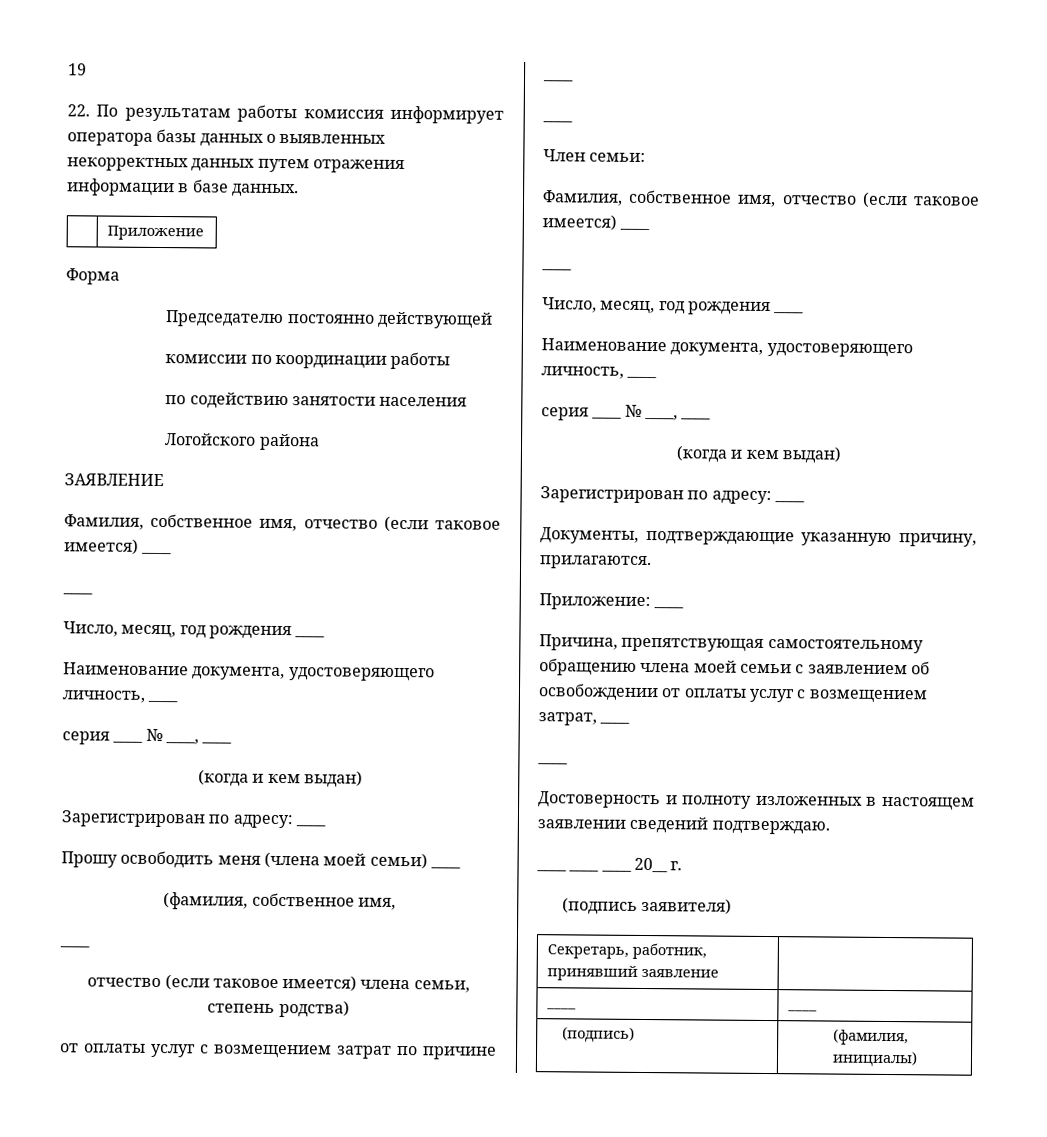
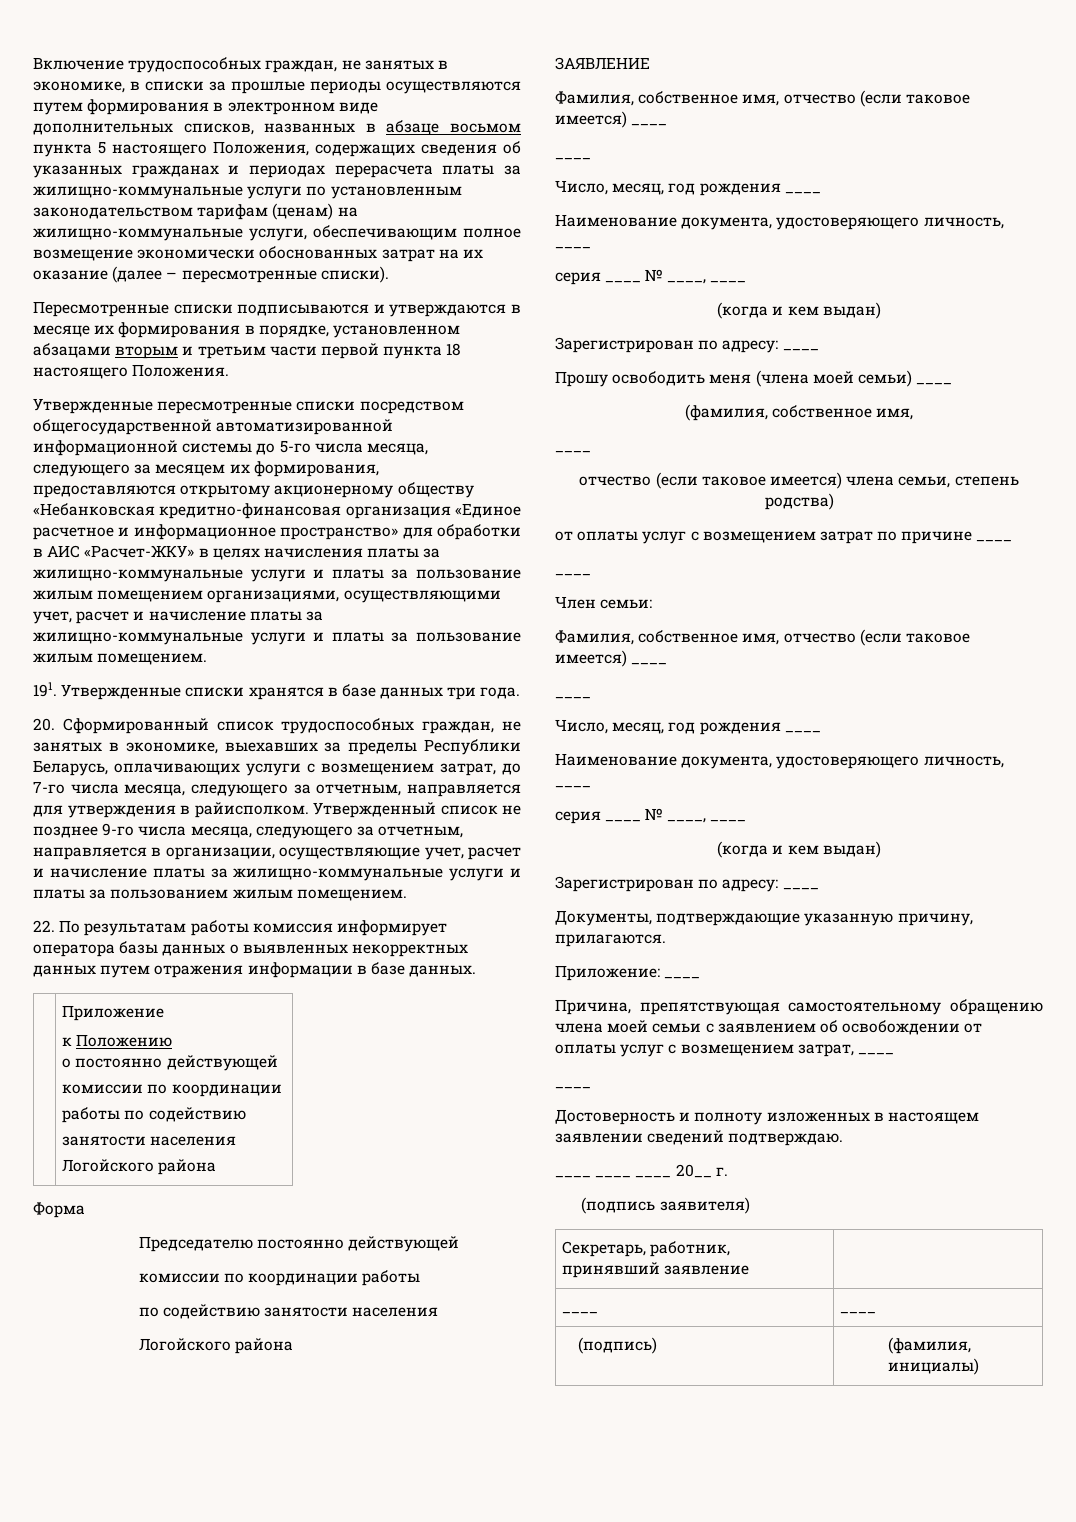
[68,63,87,76] 19 -> [33,57,448,73] [33,81,521,94] [33,99,378,115] [33,120,521,135] [33,141,521,157] [33,165,521,178] [33,186,462,199] [33,203,358,220] [33,225,521,241] [33,246,483,262] [33,266,389,283] [33,301,521,317] [33,322,460,338] [33,343,462,359] [33,364,230,379] [33,398,464,414] [33,419,394,435] [33,440,428,456] [33,461,379,477] [33,482,474,498] [33,503,521,519] [33,524,521,540] [33,545,441,560] [33,569,522,582] [33,590,501,603] [33,611,323,624] [33,632,522,645] [33,653,208,665] [33,682,521,700] [33,718,521,734] [33,739,521,755] [33,760,521,776] [33,781,521,797] [33,802,521,818] [33,823,464,839] [33,847,521,860] [33,868,521,881] [33,889,407,901] Включение трудоспособных граждан, не занятых в экономике, в списки за прошлые периоды осуществляются путем формирования в электронном виде дополнительных списков, названных в абзаце восьмом пункта 5 настоящего Положения, содержащих сведения об указанных гражданах и периодах перерасчета платы за жилищно-коммунальные услуги по установленным законодательством тарифам (ценам) на жилищно-коммунальные услуги, обеспечивающим полное возмещение экономически обоснованных затрат на их оказание (далее – пересмотренные списки). // Пересмотренные списки подписываются и утверждаются в месяце их формирования в порядке, установленном абзацами вторым и третьим части первой пункта 18 настоящего Положения. // Утвержденные пересмотренные списки посредством общегосударственной автоматизированной информационной системы до 5-го числа месяца, следующего за месяцем их формирования, предоставляются открытому акционерному обществу «Небанковская кредитно-финансовая организация «Единое расчетное и информационное пространство» для обработки в АИС «Расчет-ЖКУ» в целях начисления платы за жилищно-коммунальные услуги и платы за пользование жилым помещением организациями, осуществляющими учет, расчет и начисление платы за жилищно-коммунальные услуги и платы за пользование жилым помещением. // 191. Утвержденные списки хранятся в базе данных три года. // 20. Сформированный список трудоспособных граждан, не занятых в экономике, выехавших за пределы Республики Беларусь, оплачивающих услуги с возмещением затрат, до 7-го числа месяца, следующего за отчетным, направляется для утверждения в райисполком. Утвержденный список не позднее 9-го числа месяца, следующего за отчетным, направляется в организации, осуществляющие учет, расчет и начисление платы за жилищно-коммунальные услуги и платы за пользованием жилым помещением.
(205, 233) none -> [62,1034,173,1047] [62,1055,278,1071] [62,1084,282,1097] [62,1107,246,1123] [62,1136,237,1146] [62,1159,217,1175] // к Положению // о постоянно действующей // комиссии по координации // работы по содействию // занятости населения // Логойского района

